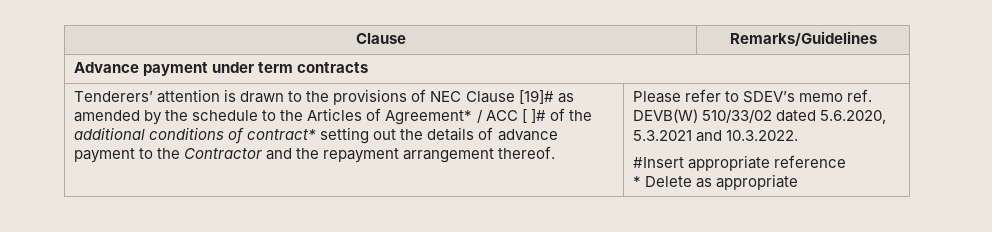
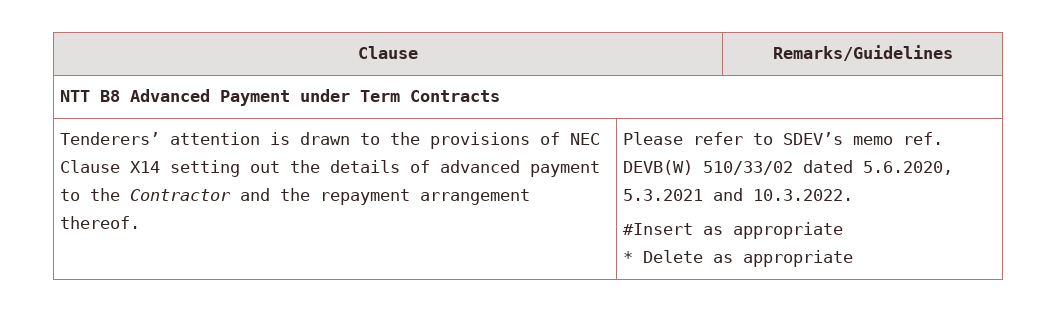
[74,62,369,76] Advance payment under term contracts -> [60,89,501,106] NTT B8 Advanced Payment under Term Contracts
[518,90,574,104] [74,108,592,125] [74,127,317,144] [19]# as amended by the schedule to the Articles of Agreement* / ACC [ ]# of the additional conditions of contract* -> [130,161,161,173] X14
[497,129,558,141] advance -> [440,160,521,173] advanced
[688,155,847,171] appropriate reference -> [703,222,844,239] as appropriate

